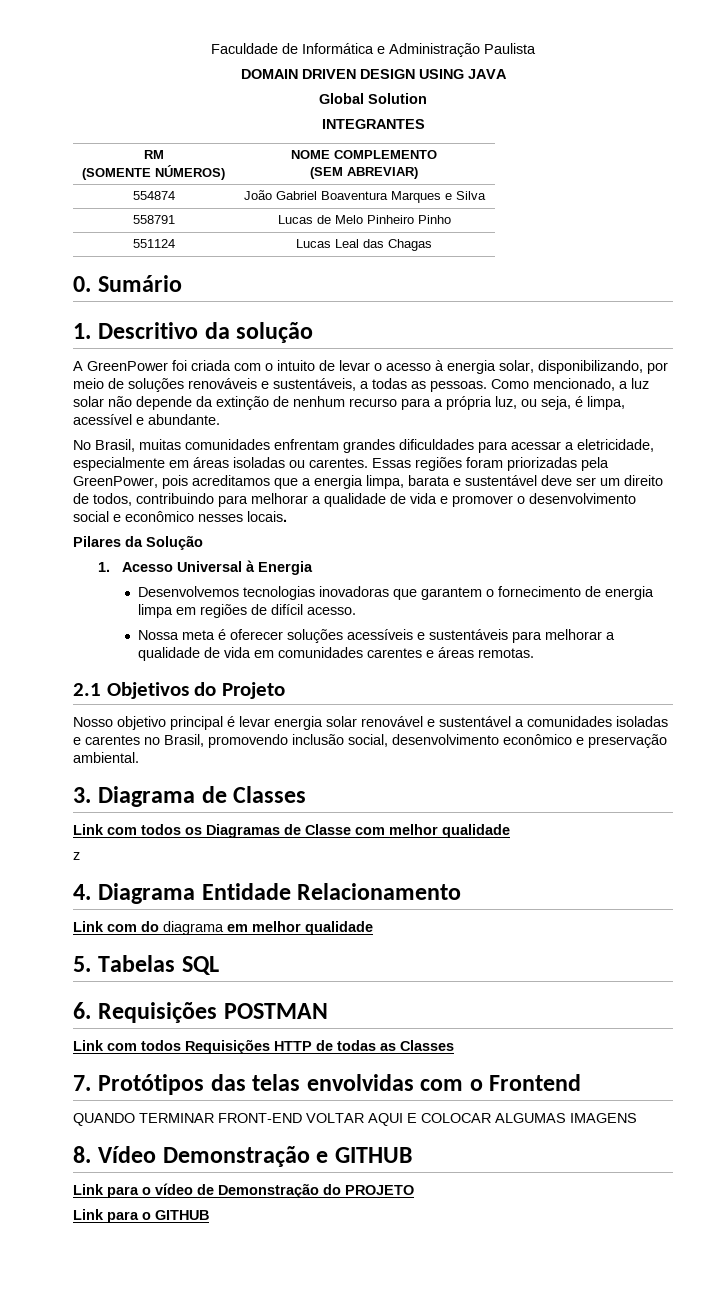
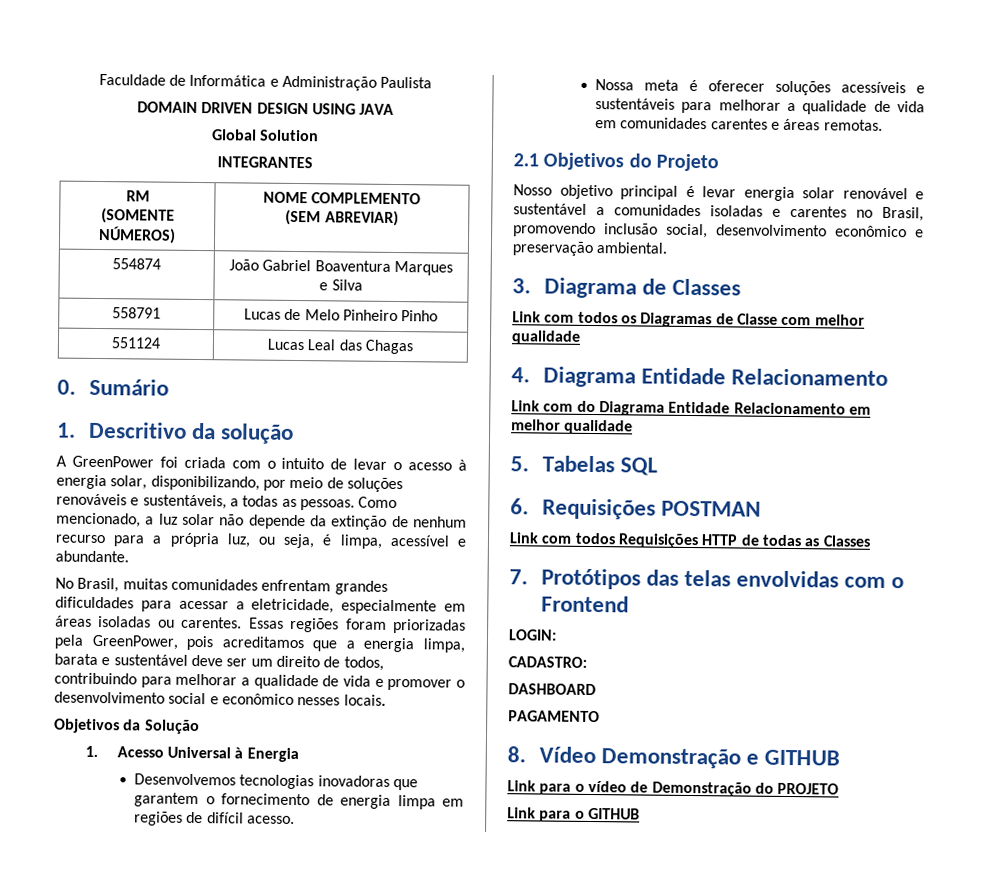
[73,536,121,547] Pilares -> [54,718,120,734] Objetivos
[73,852,80,860] // z -> (581, 337) none
[163,921,224,935] diagrama -> [598,401,846,416] Diagrama Entidade Relacionamento
[73,1113,637,1126] QUANDO TERMINAR FRONT-END VOLTAR AQUI E COLOCAR ALGUMAS IMAGENS -> [508,629,557,641] [508,656,587,668] [508,683,596,696] [508,710,600,723] LOGIN: // CADASTRO: // DASHBOARD // PAGAMENTO

